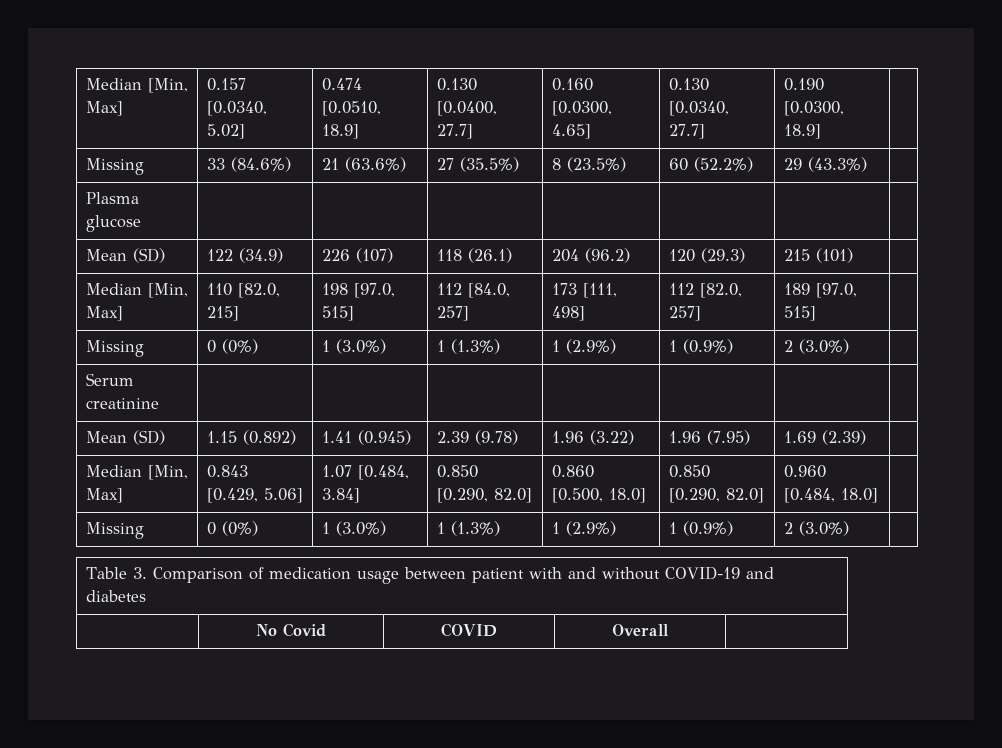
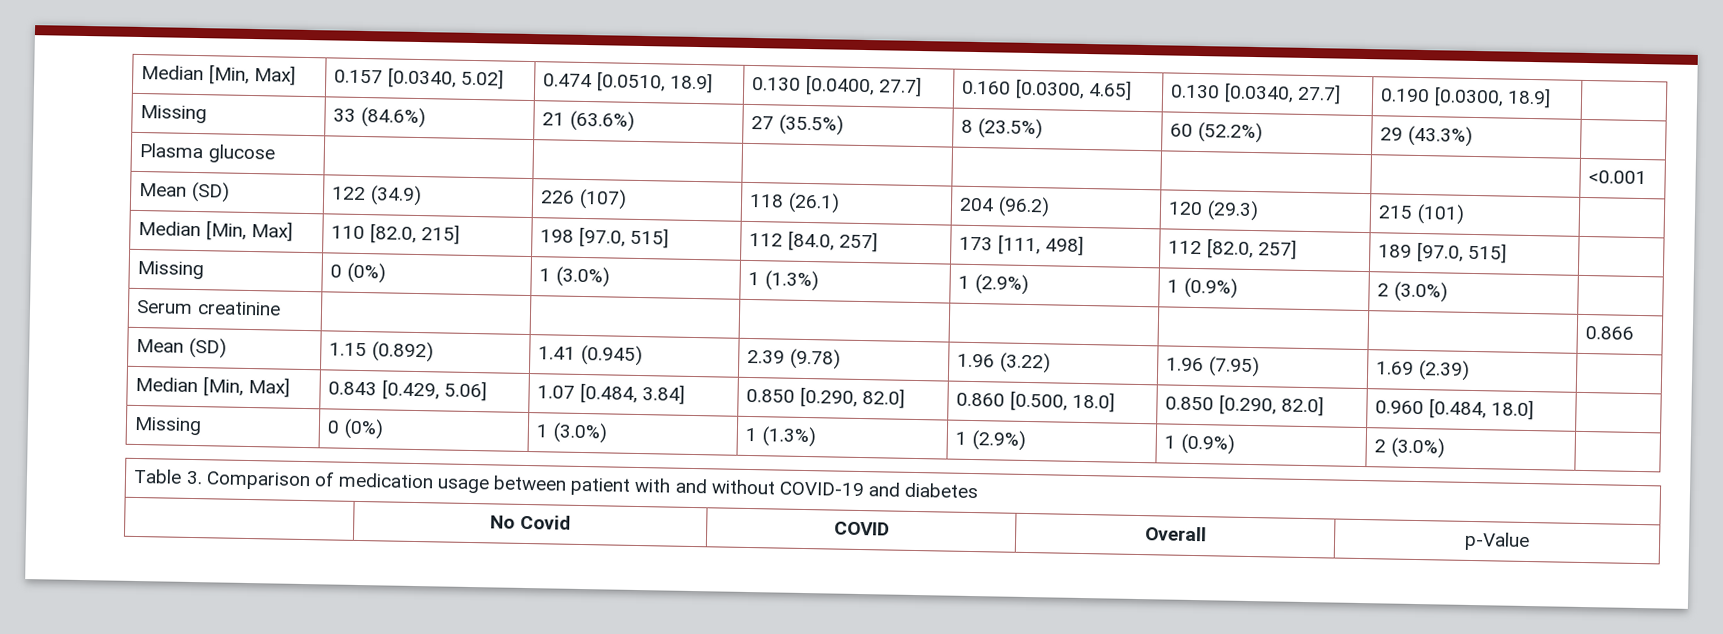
(141, 223) none -> [1588,170,1648,185] <0.001
(159, 403) none -> [1585,326,1635,340] 0.866
(669, 630) none -> [1464,531,1530,552] p-Value

